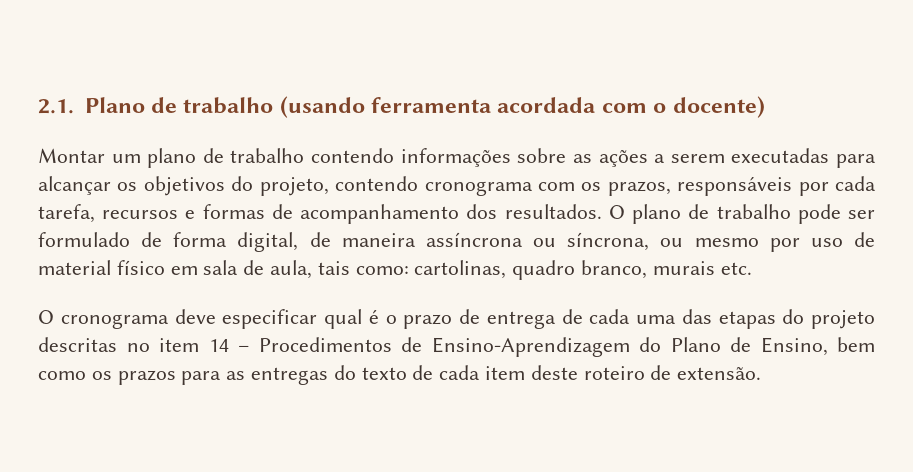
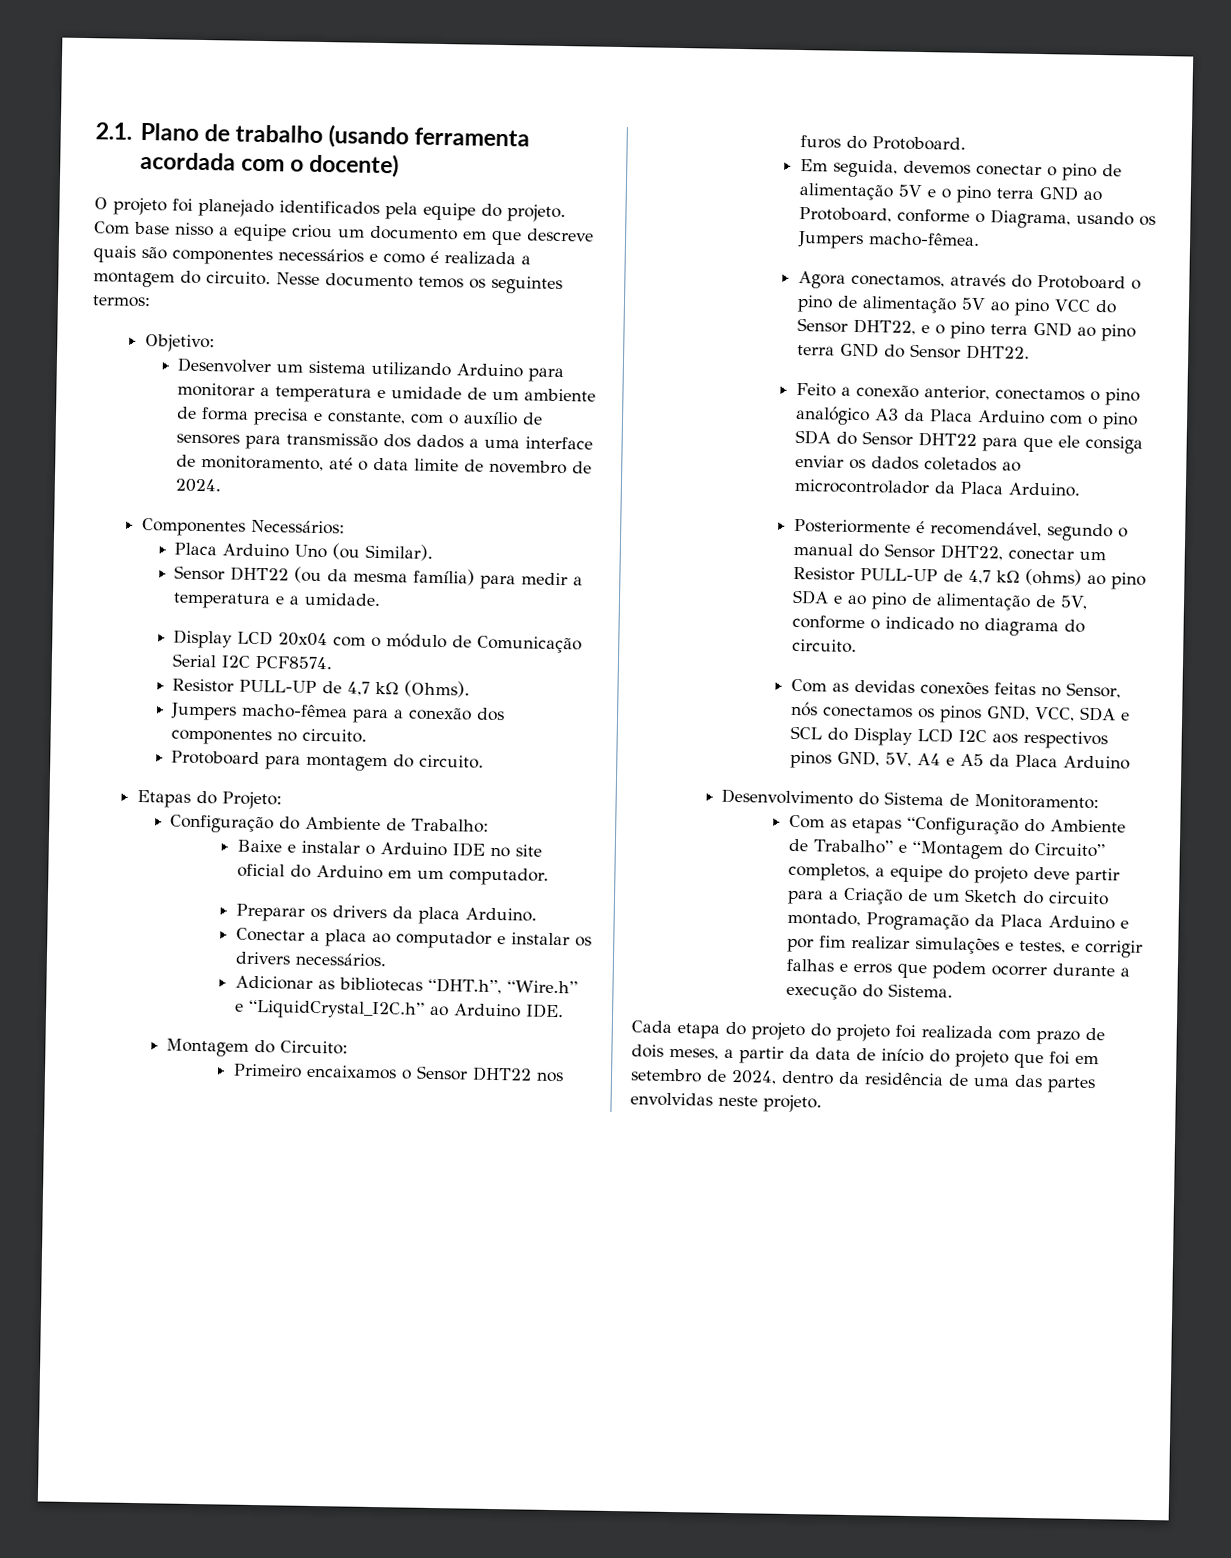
[38,148,877,168] [38,176,876,196] [38,204,876,224] [38,232,876,252] [38,260,752,280] [38,309,875,329] [38,337,875,357] [38,365,762,385] Montar um plano de trabalho contendo informações sobre as ações a serem executadas para alcançar os objetivos do projeto, contendo cronograma com os prazos, responsáveis por cada tarefa, recursos e formas de acompanhamento dos resultados. O plano de trabalho pode ser formulado de forma digital, de maneira assíncrona ou síncrona, ou mesmo por uso de material físico em sala de aula, tais como: cartolinas, quadro branco, murais etc. // O cronograma deve especificar qual é o prazo de entrega de cada uma das etapas do projeto descritas no item 14 – Procedimentos de Ensino-Aprendizagem do Plano de Ensino, bem como os prazos para as entregas do texto de cada item deste roteiro de extensão. -> [94,197,566,223] [94,221,594,246] [93,245,531,266] [93,270,563,295] [92,295,151,308] [144,334,215,353] [177,357,565,383] [177,382,597,403] [176,406,544,426] [176,432,594,450] [176,454,593,475] [175,478,222,493] [141,518,345,537] [174,542,434,561] [174,565,584,590] [173,592,382,610] [173,629,583,654] [172,653,334,670] [172,678,471,698] [170,702,506,724] [171,728,368,746] [171,750,485,772] [136,789,282,810] [170,814,490,834] [236,839,542,858] [236,863,550,886] [235,903,537,925] [235,927,592,949] [234,951,387,968] [234,975,579,995] [234,999,564,1020] [166,1038,349,1057] [232,1063,564,1083] [799,134,966,151] [799,158,1122,181] [798,182,1102,204] [798,206,1156,229] [796,230,980,250] [797,270,1141,290] [796,294,1117,317] [796,317,1136,342] [796,342,1030,360] [795,382,1140,406] [794,405,1138,430] [794,429,1143,454] [794,454,1021,472] [793,478,1081,497] [793,518,1128,542] [792,542,1106,561] [792,566,1146,590] [791,589,1089,611] [791,614,1085,637] [791,638,857,654] [790,678,1121,699] [790,701,1130,724] [789,725,1108,750] [789,750,1131,770] [721,788,1100,810] [788,814,1126,836] [787,838,1106,860] [787,862,1120,886] [786,887,1109,906] [786,910,1129,931] [786,935,1143,958] [785,958,1130,980] [785,983,953,1001] [631,1020,1105,1045] [631,1044,1099,1069] [630,1068,1096,1094] [630,1092,822,1113] O projeto foi planejado identificados pela equipe do projeto. Com base nisso a equipe criou um documento em que descreve quais são componentes necessários e como é realizada a montagem do circuito. Nesse documento temos os seguintes termos: // Objetivo: // Desenvolver um sistema utilizando Arduino para monitorar a temperatura e umidade de um ambiente de forma precisa e constante, com o auxílio de sensores para transmissão dos dados a uma interface de monitoramento, até o data limite de novembro de 2024. // Componentes Necessários: // Placa Arduino Uno (ou Similar). // Sensor DHT22 (ou da mesma família) para medir a temperatura e a umidade. // Display LCD 20x04 com o módulo de Comunicação Serial I2C PCF8574. // Resistor PULL-UP de 4,7 kΩ (Ohms). // Jumpers macho-fêmea para a conexão dos componentes no circuito. // Protoboard para montagem do circuito. // Etapas do Projeto: // Configuração do Ambiente de Trabalho: // Baixe e instalar o Arduino IDE no site oficial do Arduino em um computador. // Preparar os drivers da placa Arduino. // Conectar a placa ao computador e instalar os drivers necessários. // Adicionar as bibliotecas “DHT.h”, “Wire.h” e “LiquidCrystal_I2C.h” ao Arduino IDE. // Montagem do Circuito: // Primeiro encaixamos o Sensor DHT22 nos furos do Protoboard. // Em seguida, devemos conectar o pino de alimentação 5V e o pino terra GND ao Protoboard, conforme o Diagrama, usando os Jumpers macho-fêmea. // Agora conectamos, através do Protoboard o pino de alimentação 5V ao pino VCC do Sensor DHT22, e o pino terra GND ao pino terra GND do Sensor DHT22. // Feito a conexão anterior, conectamos o pino analógico A3 da Placa Arduino com o pino SDA do Sensor DHT22 para que ele consiga enviar os dados coletados ao microcontrolador da Placa Arduino. // Posteriormente é recomendável, segundo o manual do Sensor DHT22, conectar um Resistor PULL-UP de 4,7 kΩ (ohms) ao pino SDA e ao pino de alimentação de 5V, conforme o indicado no diagrama do circuito. // Com as devidas conexões feitas no Sensor, nós conectamos os pinos GND, VCC, SDA e SCL do Display LCD I2C aos respectivos pinos GND, 5V, A4 e A5 da Placa Arduino // Desenvolvimento do Sistema de Monitoramento: // Com as etapas “Configuração do Ambiente de Trabalho” e “Montagem do Circuito” completos, a equipe do projeto deve partir para a Criação de um Sketch do circuito montado, Programação da Placa Arduino e por fim realizar simulações e testes, e corrigir falhas e erros que podem ocorrer durante a execução do Sistema. // Cada etapa do projeto do projeto foi realizada com prazo de dois meses, a partir da data de início do projeto que foi em setembro de 2024, dentro da residência de uma das partes envolvidas neste projeto.

